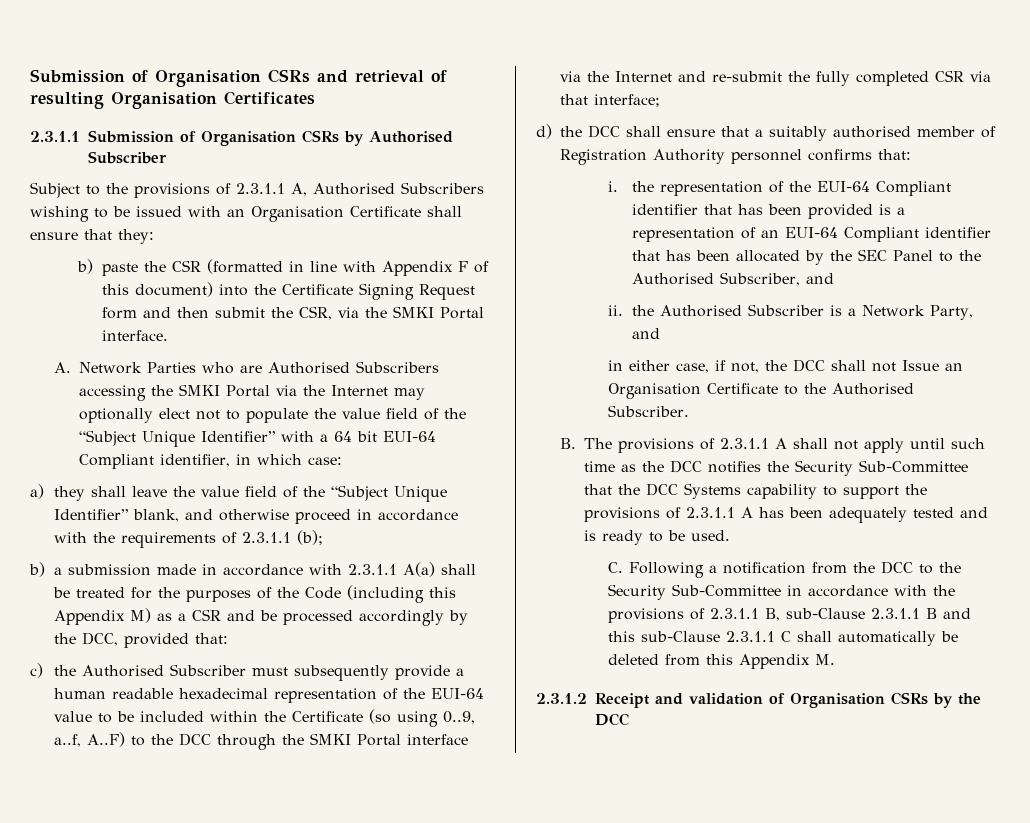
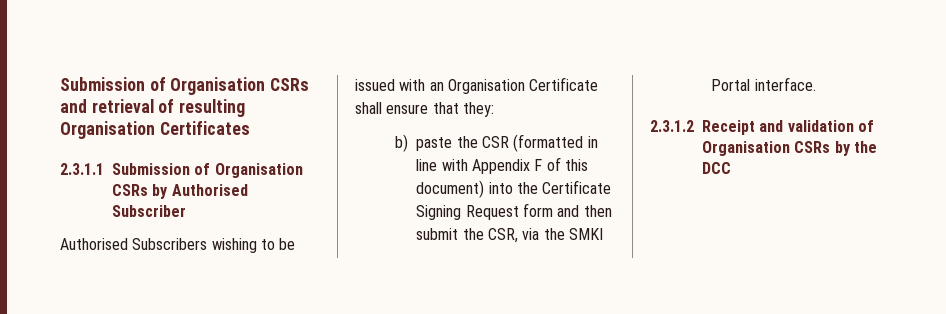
[30,182,307,198] Subject to the provisions of 2.3.1.1 A, -> (186, 211) none
[54,361,440,374] [79,384,426,401] [79,408,467,423] [79,430,437,447] [79,454,343,469] [30,484,448,502] [54,509,459,524] [54,530,324,548] [29,562,477,577] [53,585,457,603] [54,608,469,626] [54,632,229,648] [30,663,465,681] [54,688,485,703] [54,709,476,727] [54,732,469,750] [560,70,992,86] [560,94,661,107] [536,124,997,141] [560,149,912,165] [608,181,952,196] [632,204,906,219] [632,227,992,242] [632,249,982,265] [632,272,835,286] [608,304,974,320] [632,328,661,339] [608,359,964,373] [608,383,915,399] [608,405,690,417] [560,438,986,453] [584,460,969,476] [584,483,928,499] [584,507,989,523] [584,530,731,545] [608,561,962,578] [608,584,956,600] [608,608,972,623] [608,631,959,646] [608,654,836,669] // A. Network Parties who are Authorised Subscribers accessing the SMKI Portal via the Internet may optionally elect not to populate the value field of the “Subject Unique Identifier” with a 64 bit EUI-64 Compliant identifier, in which case: // a) they shall leave the value field of the “Subject Unique Identifier” blank, and otherwise proceed in accordance with the requirements of 2.3.1.1 (b); // b) a submission made in accordance with 2.3.1.1 A(a) shall be treated for the purposes of the Code (including this Appendix M) as a CSR and be processed accordingly by the DCC, provided that: // c) the Authorised Subscriber must subsequently provide a human readable hexadecimal representation of the EUI-64 value to be included within the Certificate (so using 0..9, a..f, A..F) to the DCC through the SMKI Portal interface via the Internet and re-submit the fully completed CSR via that interface; // d) the DCC shall ensure that a suitably authorised member of Registration Authority personnel confirms that: // i. the representation of the EUI-64 Compliant identifier that has been provided is a representation of an EUI-64 Compliant identifier that has been allocated by the SEC Panel to the Authorised Subscriber, and // ii. the Authorised Subscriber is a Network Party, and // in either case, if not, the DCC shall not Issue an Organisation Certificate to the Authorised Subscriber. // B. The provisions of 2.3.1.1 A shall not apply until such time as the DCC notifies the Security Sub-Committee that the DCC Systems capability to support the provisions of 2.3.1.1 A has been adequately tested and is ready to be used. // C. Following a notification from the DCC to the Security Sub-Committee in accordance with the provisions of 2.3.1.1 B, sub-Clause 2.3.1.1 B and this sub-Clause 2.3.1.1 C shall automatically be deleted from this Appendix M. -> (816, 84) none

